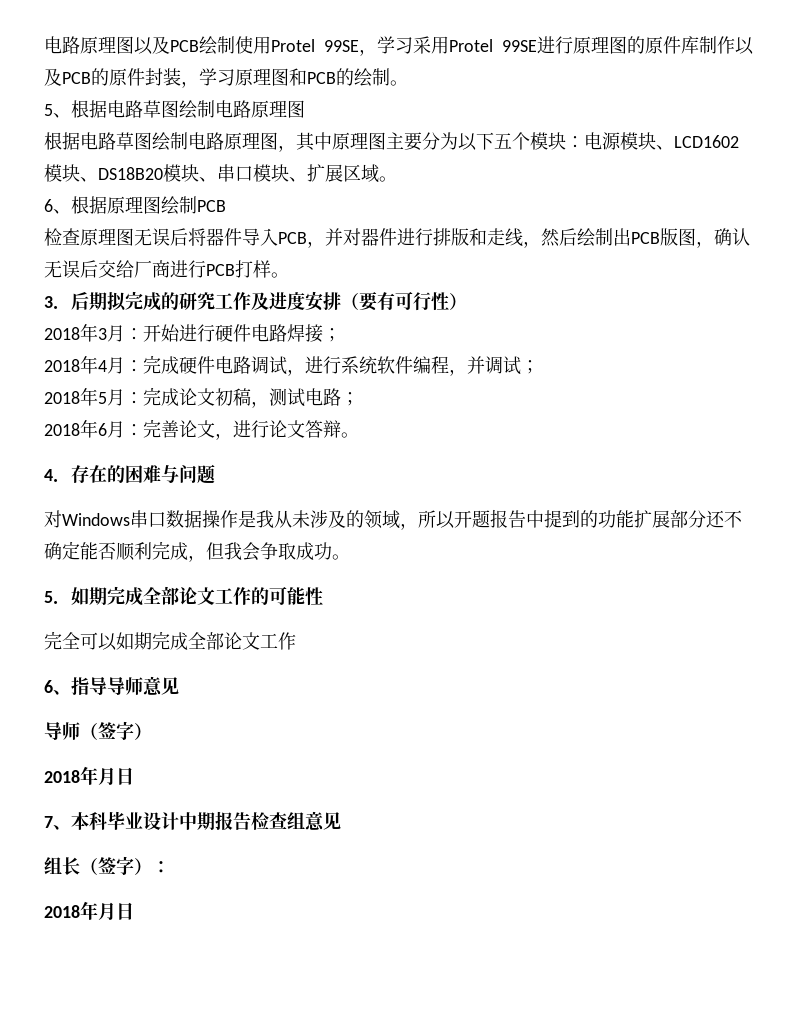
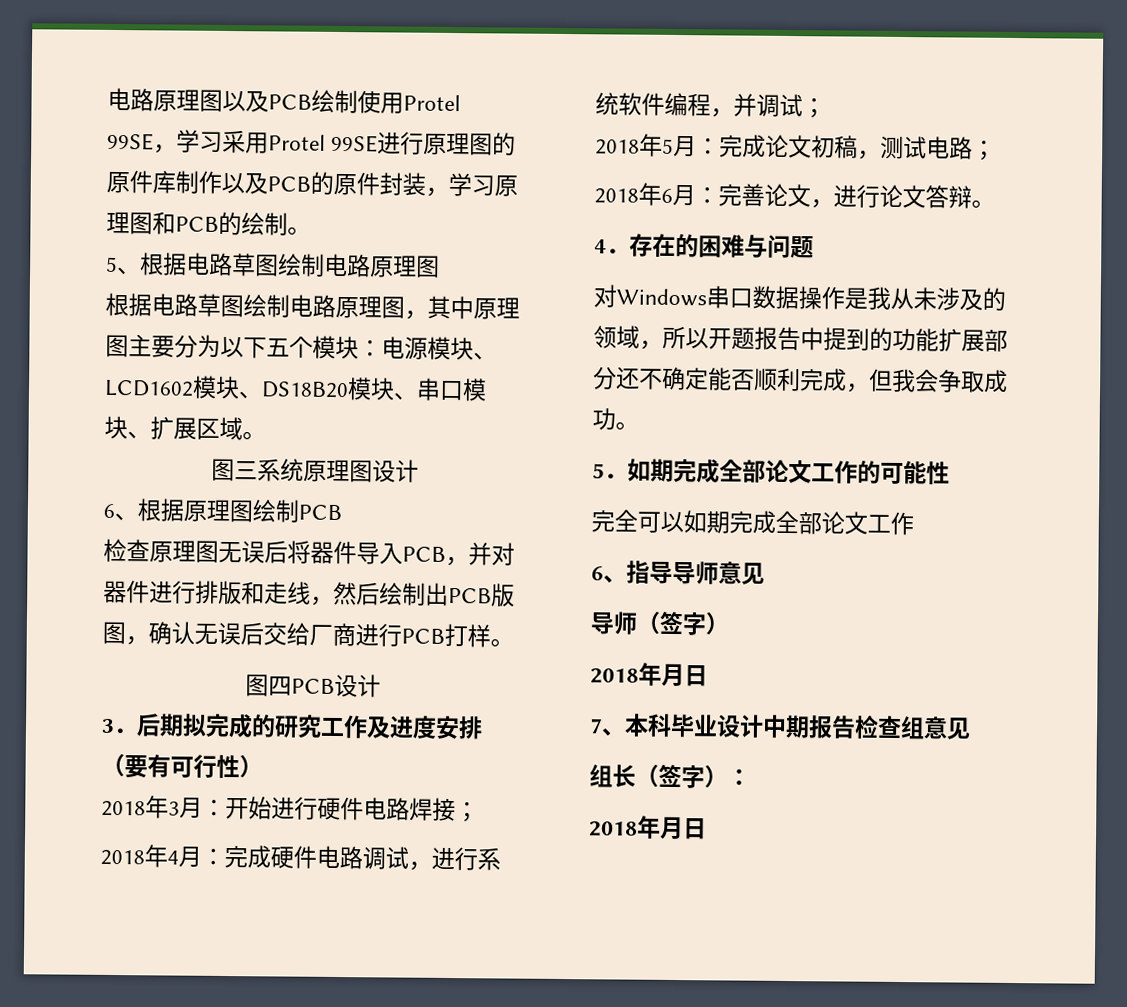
(397, 179) none -> [210,458,419,483] // 图三系统原理图设计
(289, 275) none -> [244,673,381,698] // 图四PCB设计

